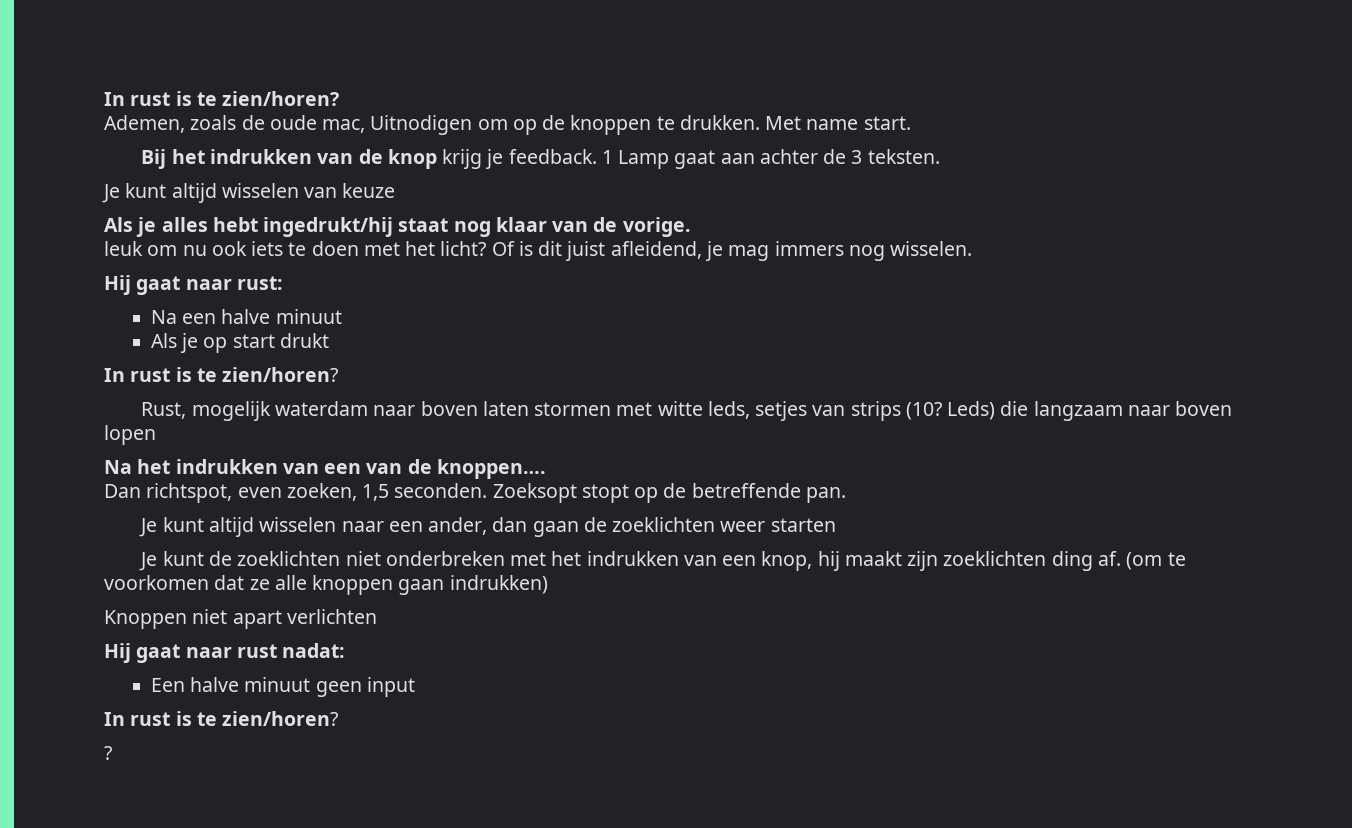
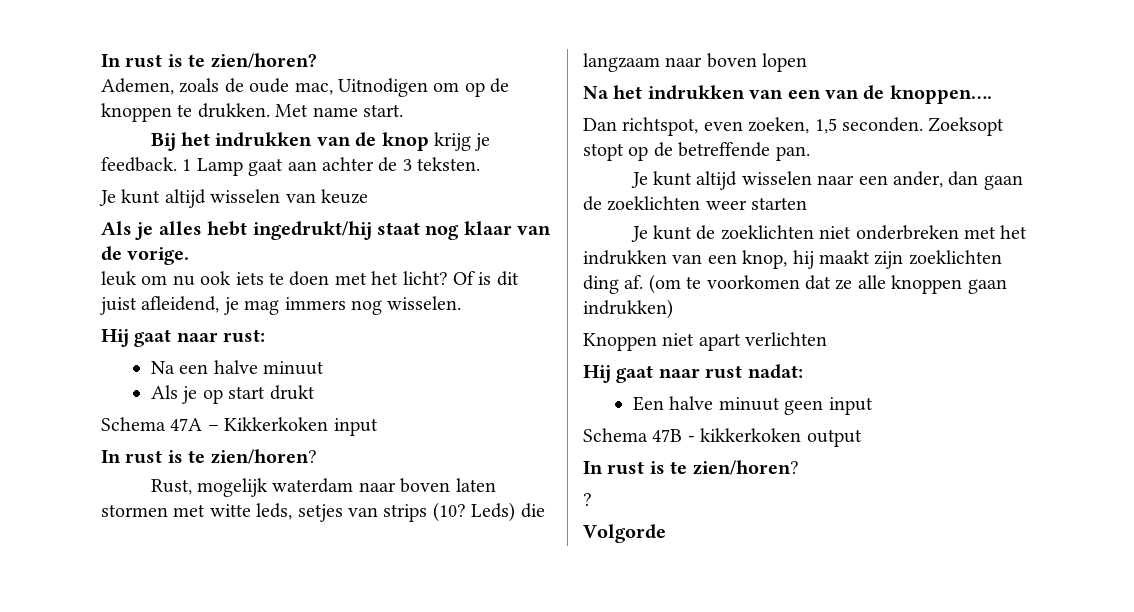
(329, 340) none -> [101,417,378,436] // Schema 47A – Kikkerkoken input
(415, 687) none -> [583,428,862,447] // Schema 47B - kikkerkoken output
(112, 753) none -> [583,524,666,543] // Volgorde

